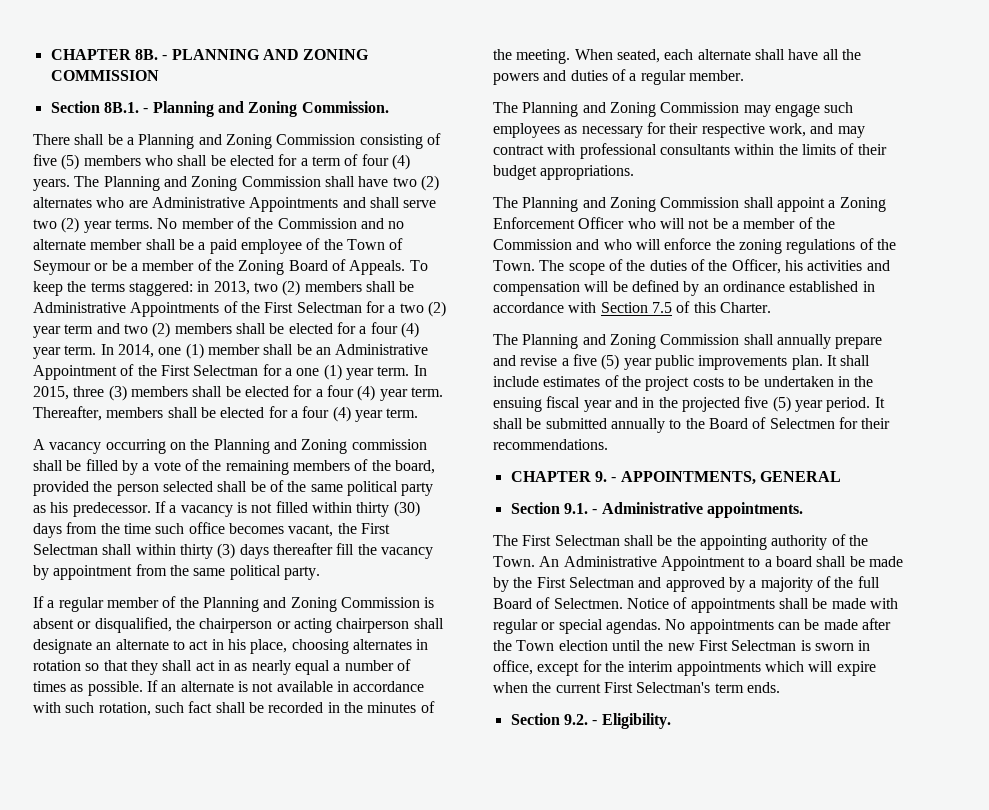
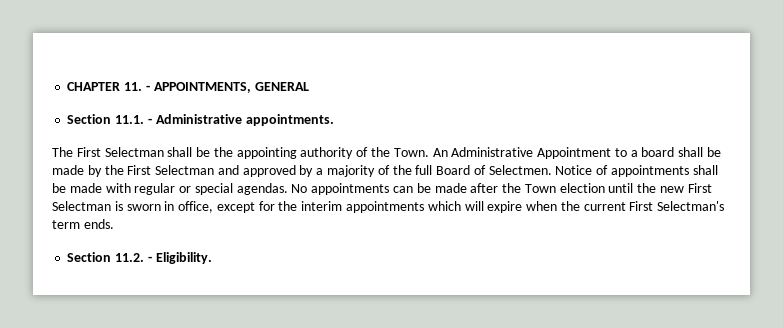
[50,49,370,60] [50,70,159,81] [50,101,389,117] [33,133,441,149] [33,154,410,170] [33,175,439,191] [33,197,437,212] [33,217,405,233] [33,238,404,254] [33,259,428,275] [33,280,415,296] [33,301,446,317] [33,322,419,338] [33,343,429,359] [33,364,427,380] [33,385,443,401] [33,406,419,422] [33,439,427,454] [33,459,435,475] [33,480,434,496] [33,501,420,517] [33,522,390,538] [33,543,433,559] [33,564,320,580] [33,596,435,612] [33,617,444,633] [33,639,429,654] [33,659,411,675] [33,680,425,696] [33,701,435,716] [493,49,861,64] [493,69,744,85] [493,102,854,117] [493,122,865,138] [493,143,887,159] [493,165,635,180] [493,197,886,212] [493,217,835,229] [493,238,896,254] [493,259,890,275] [493,280,875,296] [493,301,771,313] [493,334,883,349] [493,354,871,370] [493,375,874,391] [493,396,885,412] [493,417,891,433] [493,439,608,450] [510,471,607,482] CHAPTER 8B. - PLANNING AND ZONING COMMISSION // Section 8B.1. - Planning and Zoning Commission. // There shall be a Planning and Zoning Commission consisting of five (5) members who shall be elected for a term of four (4) years. The Planning and Zoning Commission shall have two (2) alternates who are Administrative Appointments and shall serve two (2) year terms. No member of the Commission and no alternate member shall be a paid employee of the Town of Seymour or be a member of the Zoning Board of Appeals. To keep the terms staggered: in 2013, two (2) members shall be Administrative Appointments of the First Selectman for a two (2) year term and two (2) members shall be elected for a four (4) year term. In 2014, one (1) member shall be an Administrative Appointment of the First Selectman for a one (1) year term. In 2015, three (3) members shall be elected for a four (4) year term. Thereafter, members shall be elected for a four (4) year term. // A vacancy occurring on the Planning and Zoning commission shall be filled by a vote of the remaining members of the board, provided the person selected shall be of the same political party as his predecessor. If a vacancy is not filled within thirty (30) days from the time such office becomes vacant, the First Selectman shall within thirty (3) days thereafter fill the vacancy by appointment from the same political party. // If a regular member of the Planning and Zoning Commission is absent or disqualified, the chairperson or acting chairperson shall designate an alternate to act in his place, choosing alternates in rotation so that they shall act in as nearly equal a number of times as possible. If an alternate is not available in accordance with such rotation, such fact shall be recorded in the minutes of the meeting. When seated, each alternate shall have all the powers and duties of a regular member. // The Planning and Zoning Commission may engage such employees as necessary for their respective work, and may contract with professional consultants within the limits of their budget appropriations. // The Planning and Zoning Commission shall appoint a Zoning Enforcement Officer who will not be a member of the Commission and who will enforce the zoning regulations of the Town. The scope of the duties of the Officer, his activities and compensation will be defined by an ordinance established in accordance with Section 7.5 of this Charter. // The Planning and Zoning Commission shall annually prepare and revise a five (5) year public improvements plan. It shall include estimates of the project costs to be undertaken in the ensuing fiscal year and in the projected five (5) year period. It shall be submitted annually to the Board of Selectmen for their recommendations. // CHAPTER 9. -> [67,82,143,91] CHAPTER 11.
[563,503,588,514] 9.1. -> [115,115,145,124] 11.1.
[563,714,588,725] 9.2. -> [115,253,145,262] 11.2.

